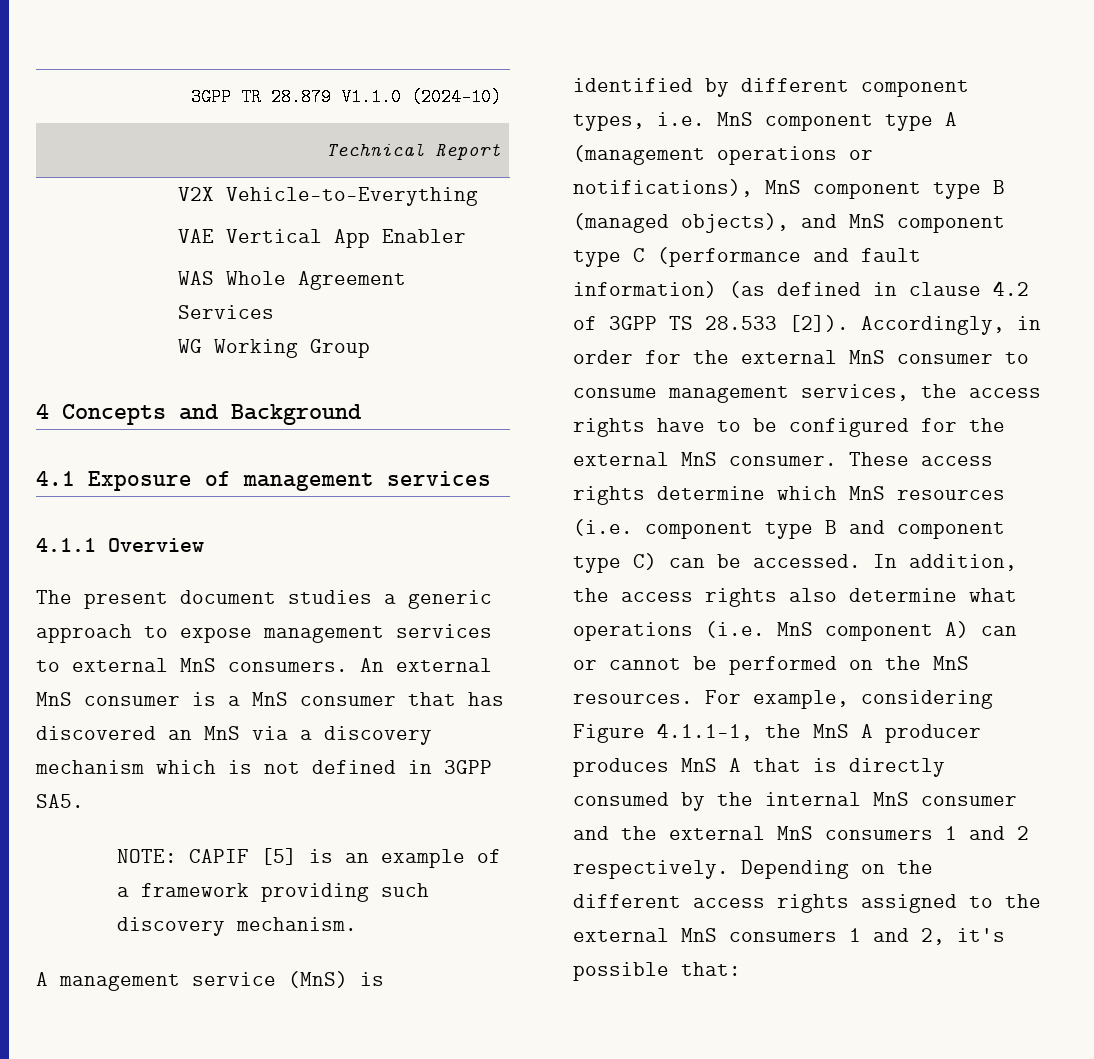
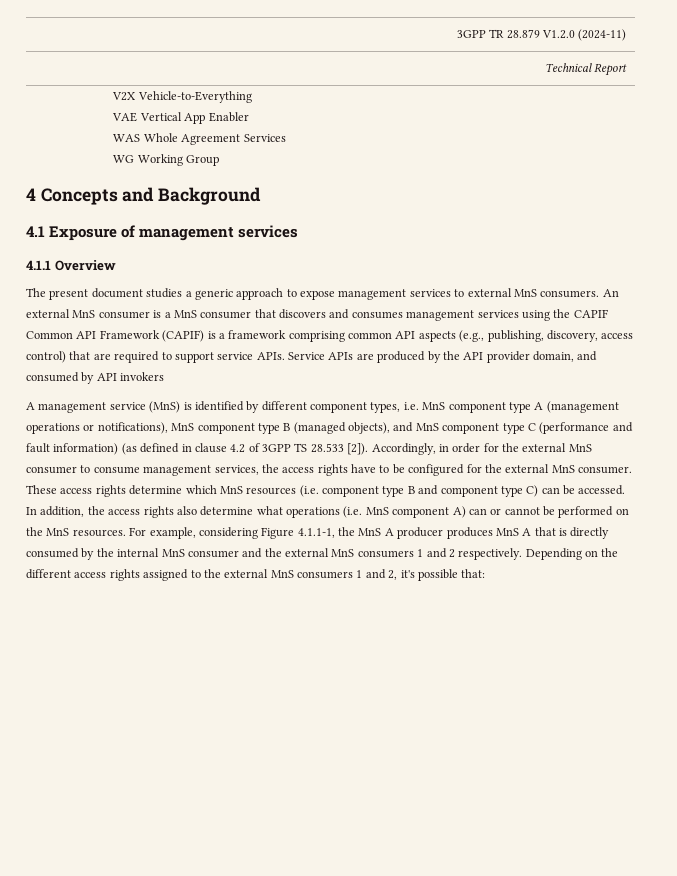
[340,88,501,106] V1.1.0 (2024-10) -> [542,29,627,41] V1.2.0 (2024-11)
[468,692,504,706] [36,726,432,745] [35,760,492,774] [36,794,84,808] [117,848,502,868] [117,883,430,902] [117,917,358,936] has discovered an MnS via a discovery mechanism which is not defined in 3GPP SA5. // NOTE: CAPIF [5] is an example of a framework providing such discovery mechanism. -> [279,309,608,321] [26,330,634,342] [26,351,598,363] [26,372,165,384] discovers and consumes management services using the CAPIF Common API Framework (CAPIF) is a framework comprising common API aspects (e.g., publishing, discovery, access control) that are required to support service APIs. Service APIs are produced by the API provider domain, and consumed by API invokers

